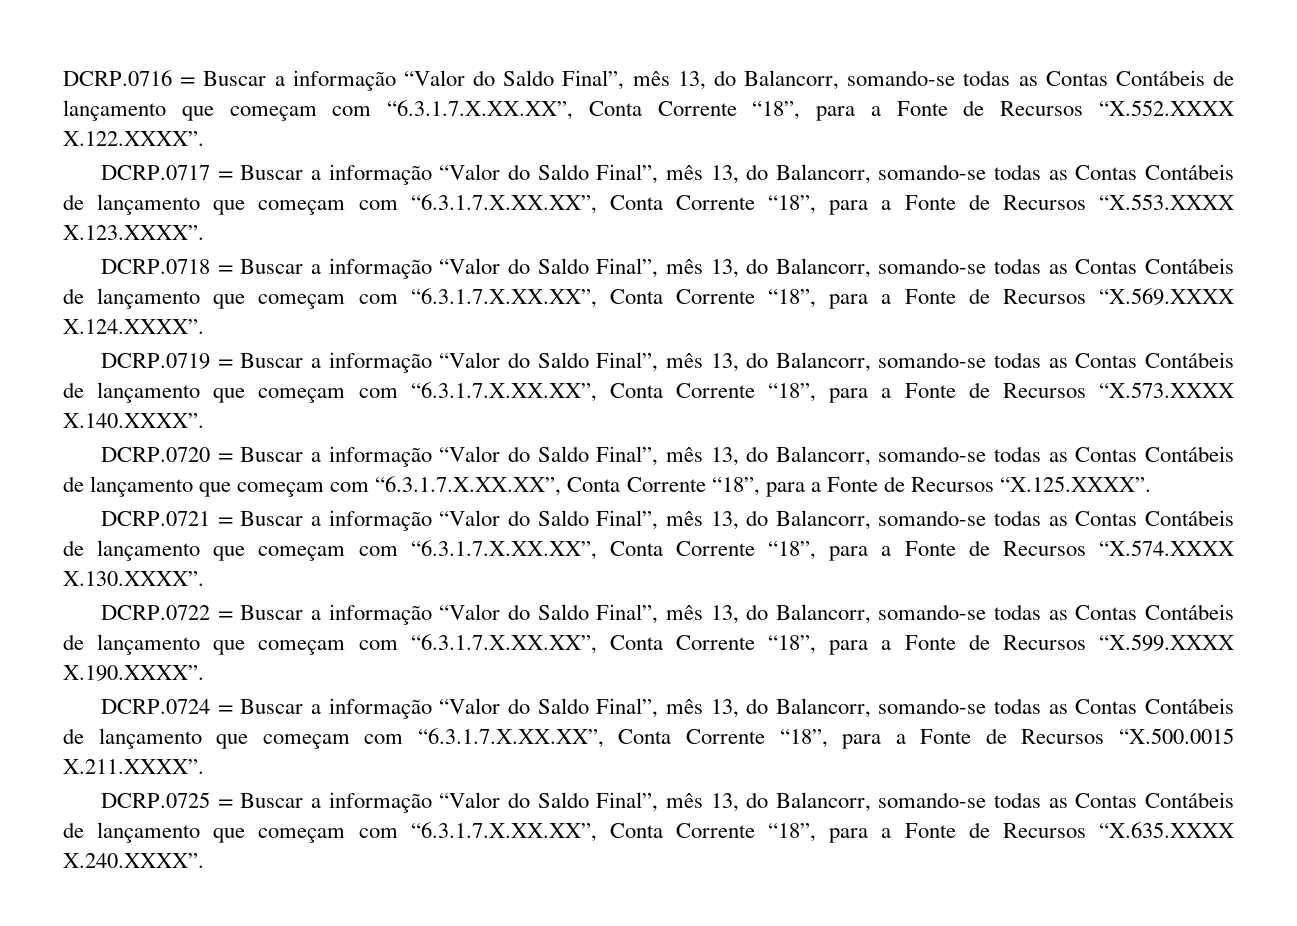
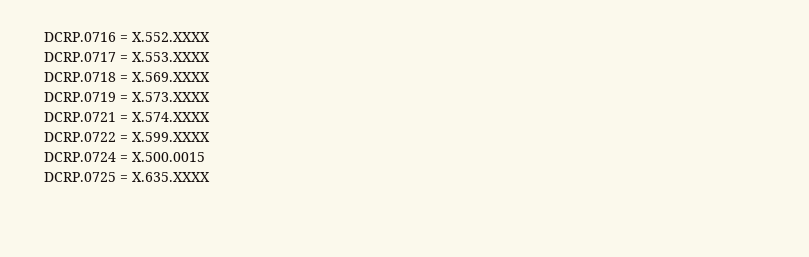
[203,70,1234,91] [63,100,1235,121] [63,131,204,146] [101,164,1235,185] [63,194,1234,215] [63,225,204,240] [101,258,1235,279] [63,288,1234,309] [63,319,204,334] [101,352,1235,373] [63,382,1234,403] [63,413,204,428] [101,446,1235,467] [63,476,1152,497] [101,510,1235,531] [63,540,1234,561] [63,571,204,586] [101,604,1235,625] [63,634,1234,655] [63,665,204,681] [101,698,1235,719] [63,728,1234,749] [63,759,204,774] [101,792,1235,813] [63,822,1234,843] [63,853,204,868] Buscar a informação “Valor do Saldo Final”, mês 13, do Balancorr, somando-se todas as Contas Contábeis de lançamento que começam com “6.3.1.7.X.XX.XX”, Conta Corrente “18”, para a Fonte de Recursos “X.552.XXXX X.122.XXXX”. // DCRP.0717 = Buscar a informação “Valor do Saldo Final”, mês 13, do Balancorr, somando-se todas as Contas Contábeis de lançamento que começam com “6.3.1.7.X.XX.XX”, Conta Corrente “18”, para a Fonte de Recursos “X.553.XXXX X.123.XXXX”. // DCRP.0718 = Buscar a informação “Valor do Saldo Final”, mês 13, do Balancorr, somando-se todas as Contas Contábeis de lançamento que começam com “6.3.1.7.X.XX.XX”, Conta Corrente “18”, para a Fonte de Recursos “X.569.XXXX X.124.XXXX”. // DCRP.0719 = Buscar a informação “Valor do Saldo Final”, mês 13, do Balancorr, somando-se todas as Contas Contábeis de lançamento que começam com “6.3.1.7.X.XX.XX”, Conta Corrente “18”, para a Fonte de Recursos “X.573.XXXX X.140.XXXX”. // DCRP.0720 = Buscar a informação “Valor do Saldo Final”, mês 13, do Balancorr, somando-se todas as Contas Contábeis de lançamento que começam com “6.3.1.7.X.XX.XX”, Conta Corrente “18”, para a Fonte de Recursos “X.125.XXXX”. // DCRP.0721 = Buscar a informação “Valor do Saldo Final”, mês 13, do Balancorr, somando-se todas as Contas Contábeis de lançamento que começam com “6.3.1.7.X.XX.XX”, Conta Corrente “18”, para a Fonte de Recursos “X.574.XXXX X.130.XXXX”. // DCRP.0722 = Buscar a informação “Valor do Saldo Final”, mês 13, do Balancorr, somando-se todas as Contas Contábeis de lançamento que começam com “6.3.1.7.X.XX.XX”, Conta Corrente “18”, para a Fonte de Recursos “X.599.XXXX X.190.XXXX”. // DCRP.0724 = Buscar a informação “Valor do Saldo Final”, mês 13, do Balancorr, somando-se todas as Contas Contábeis de lançamento que começam com “6.3.1.7.X.XX.XX”, Conta Corrente “18”, para a Fonte de Recursos “X.500.0015 X.211.XXXX”. // DCRP.0725 = Buscar a informação “Valor do Saldo Final”, mês 13, do Balancorr, somando-se todas as Contas Contábeis de lançamento que começam com “6.3.1.7.X.XX.XX”, Conta Corrente “18”, para a Fonte de Recursos “X.635.XXXX X.240.XXXX”. -> [132,32,210,42] [44,52,210,62] [44,72,210,82] [44,92,210,102] [44,112,210,122] [44,132,210,142] [44,152,205,162] [44,172,210,182] X.552.XXXX // DCRP.0717 = X.553.XXXX // DCRP.0718 = X.569.XXXX // DCRP.0719 = X.573.XXXX // DCRP.0721 = X.574.XXXX // DCRP.0722 = X.599.XXXX // DCRP.0724 = X.500.0015 // DCRP.0725 = X.635.XXXX

